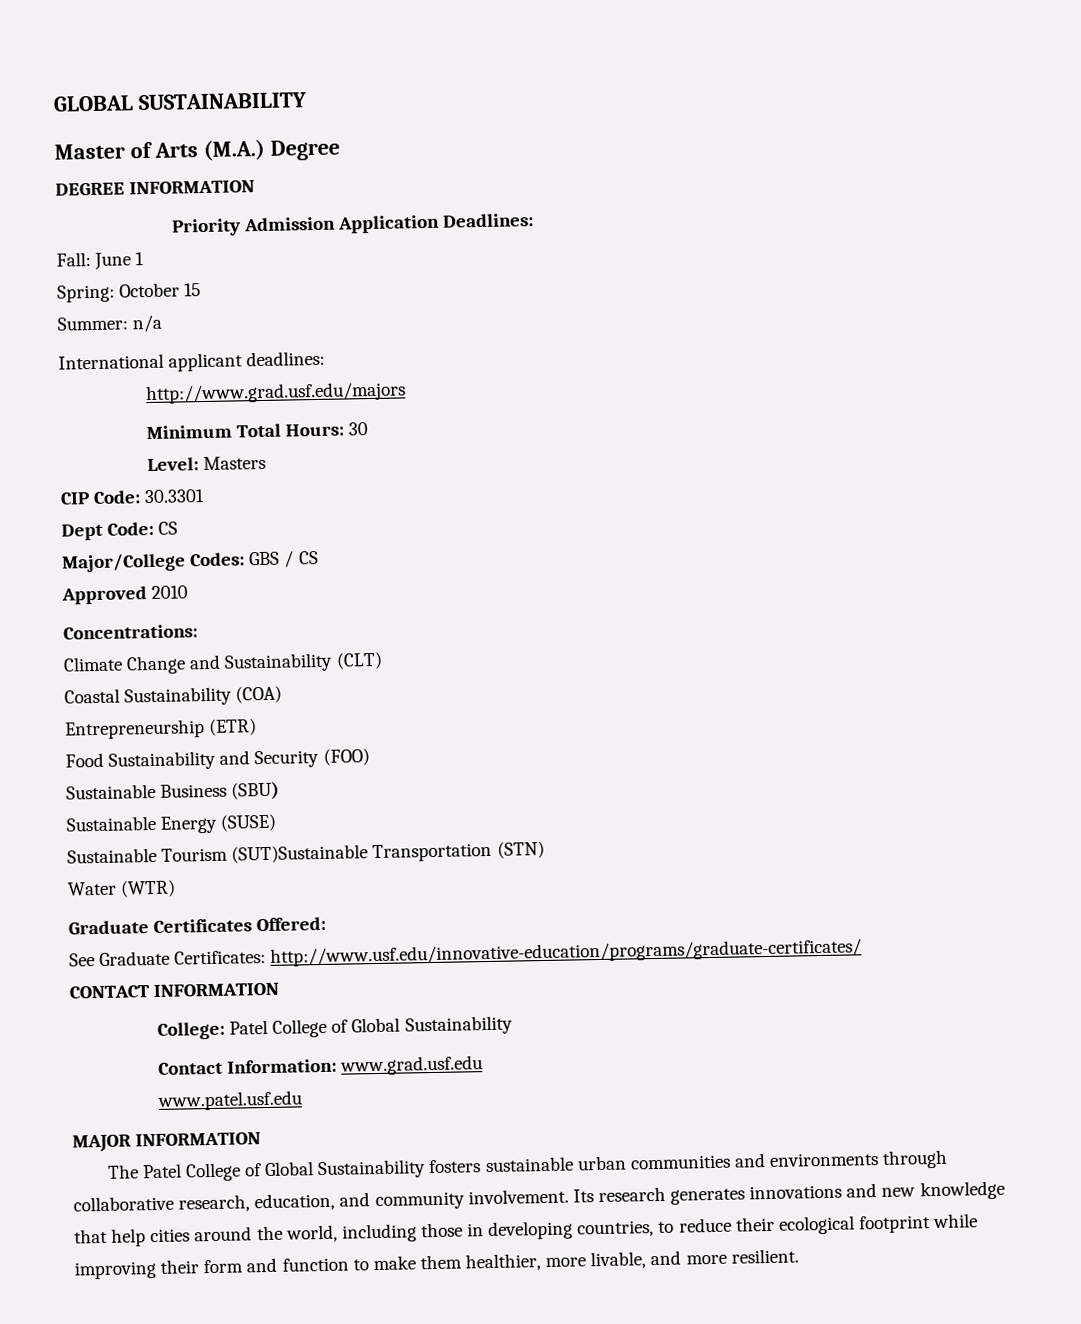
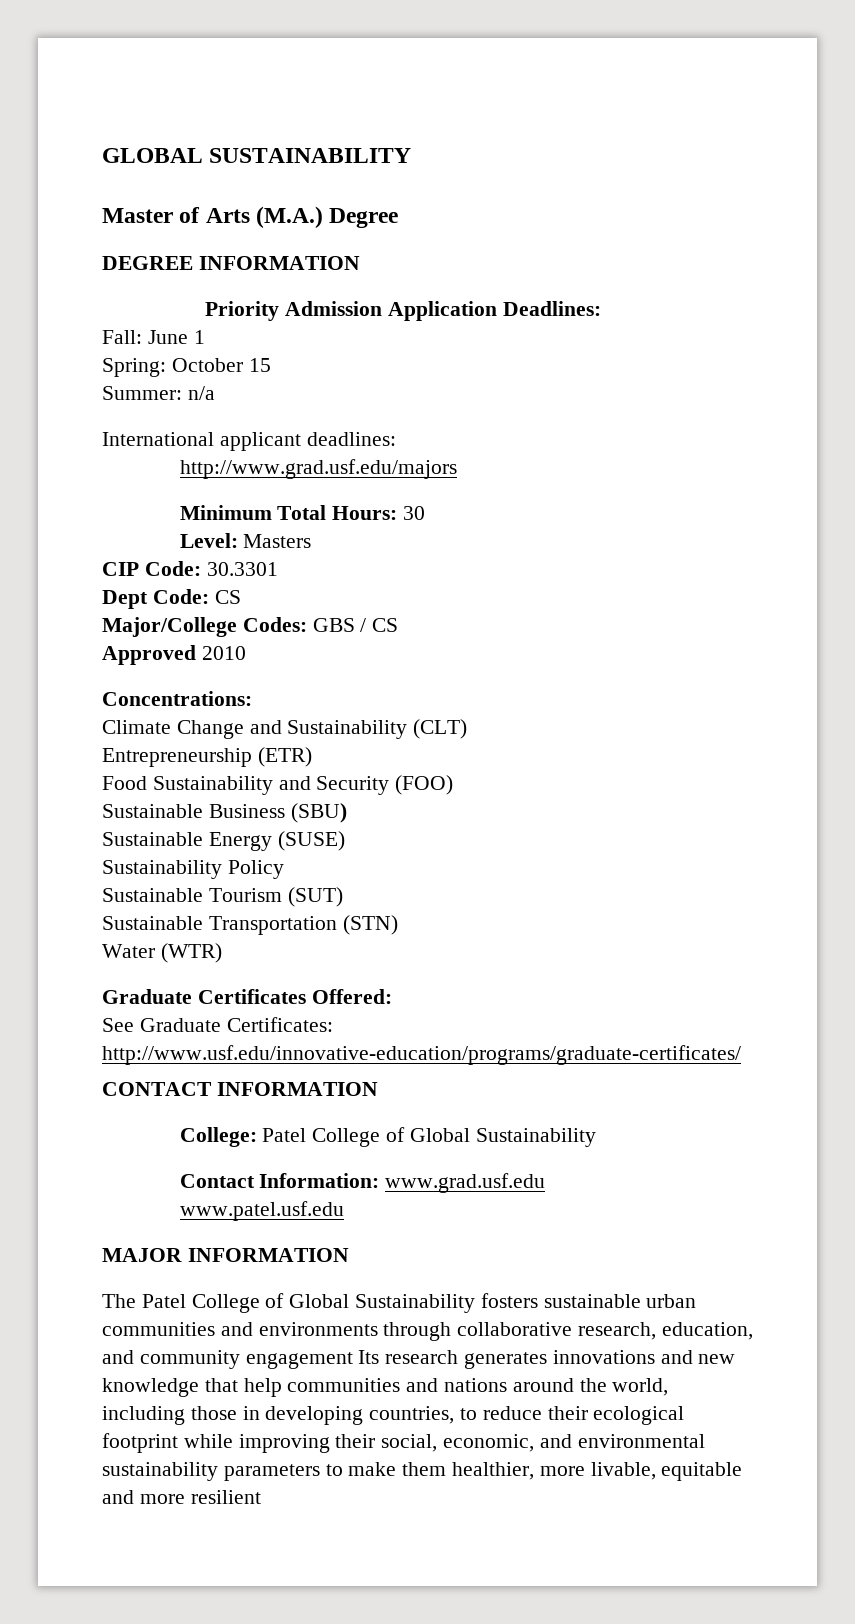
[64,685,283,707] // Coastal Sustainability (COA) -> (468, 729) none
(277, 822) none -> [102,860,284,879] // Sustainability Policy
[231,844,369,864] (SUT)Sustainable -> [287,887,343,907] [102,916,203,930] (SUT) // Sustainable
[467,1188,569,1205] involvement. -> [245,1352,353,1369] engagement
[150,1228,191,1243] cities -> [287,1378,508,1392] communities and nations
[203,1257,349,1274] form and function -> [381,1434,705,1452] [102,1462,320,1481] social, economic, and environmental sustainability parameters
(647, 1260) none -> [661,1462,743,1481] equitable
[730,1248,799,1264] resilient. -> [190,1490,261,1504] resilient

